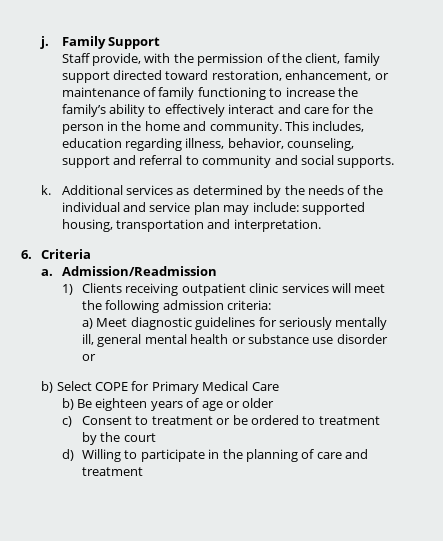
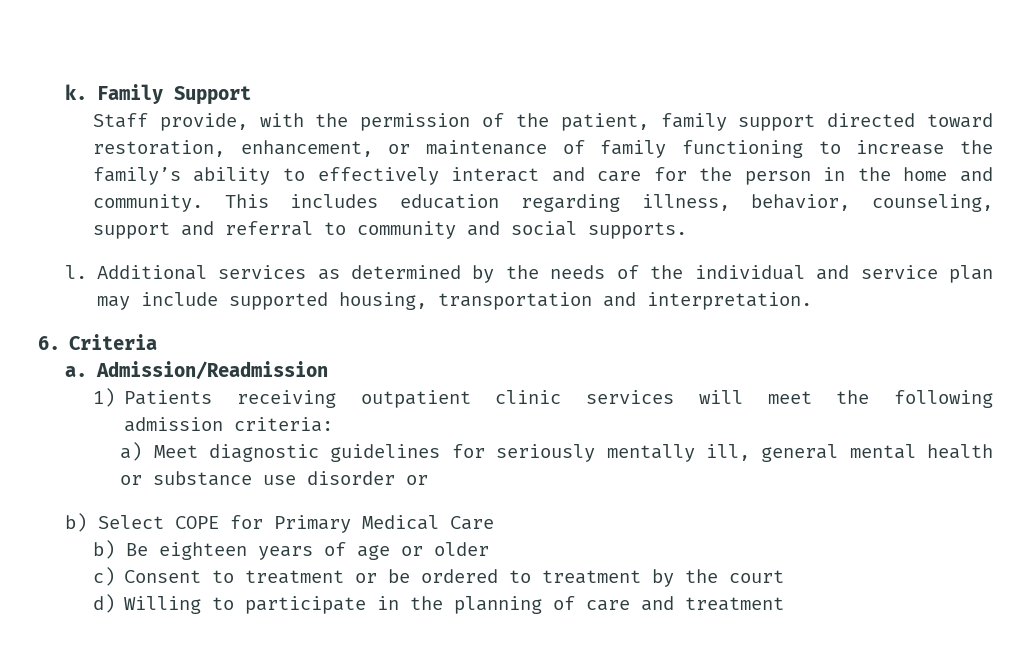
[40,36,50,49] j. -> [65,84,88,100] k.
[305,53,341,64] client, -> [560,113,649,131] patient,
[312,121,365,132] includes, -> [290,194,379,208] includes
[41,185,52,195] k. -> [65,265,88,279] l.
[252,202,299,212] include: -> [140,292,218,306] include
[82,283,123,293] Clients -> [124,390,213,405] Patients

